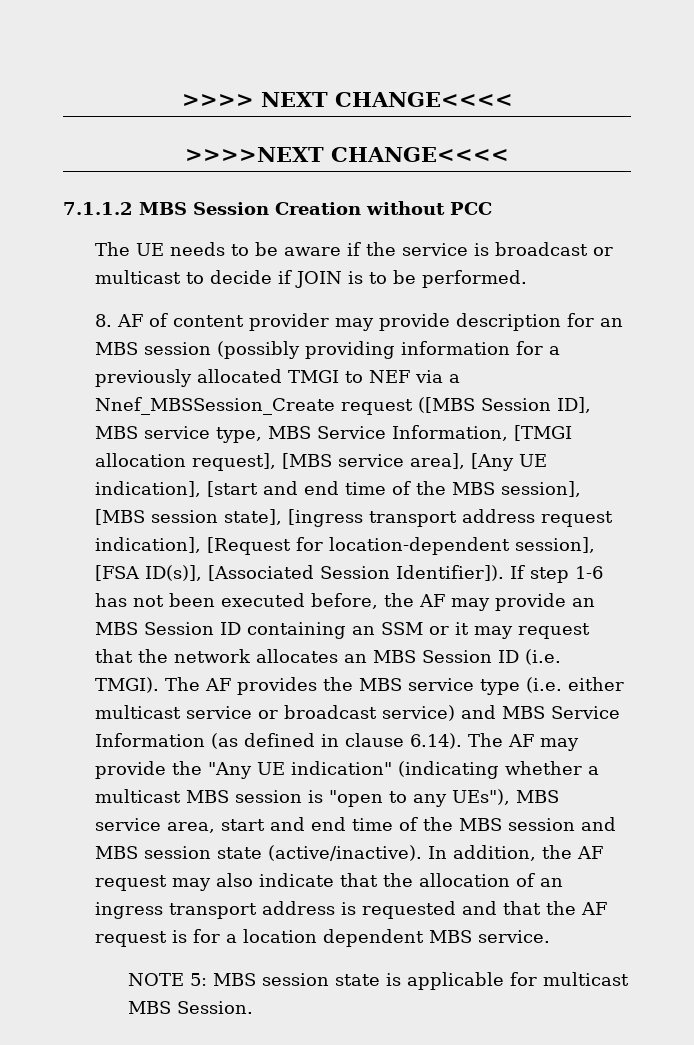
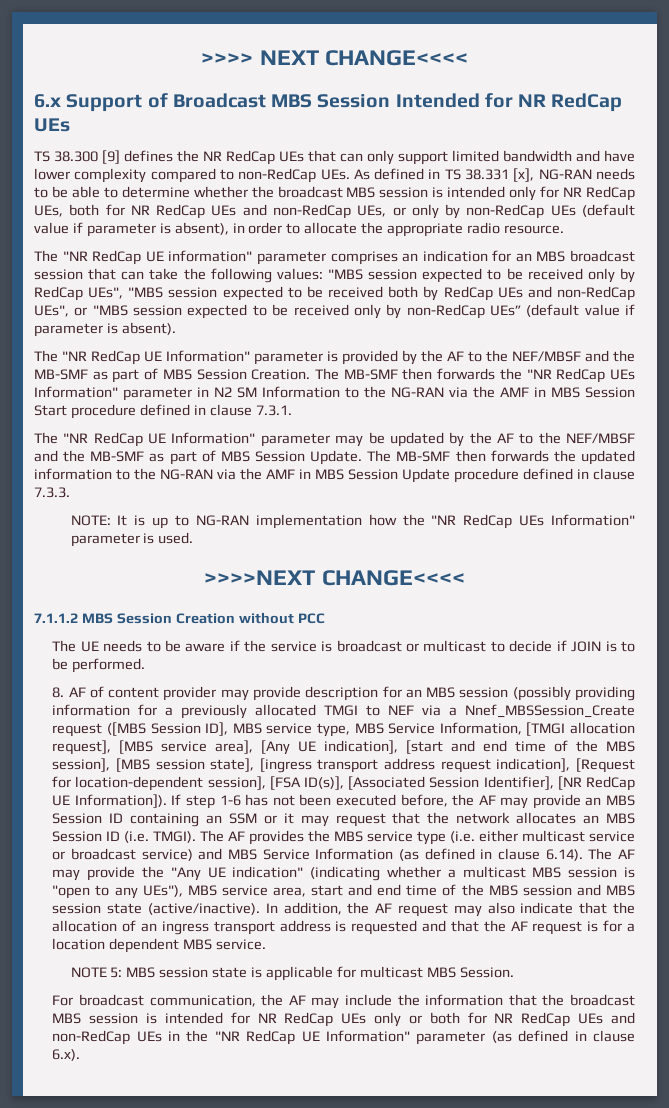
(513, 99) none -> [34,93,623,112] [34,118,70,132] [34,150,635,165] [34,168,636,183] [34,186,635,201] [34,204,635,219] [34,222,564,237] [34,250,635,265] [34,268,636,283] [34,286,635,301] [34,304,636,319] [34,322,176,337] [34,350,635,365] [34,368,635,383] [34,386,635,401] [34,404,292,419] [34,432,635,447] [34,450,635,465] [34,468,635,483] [34,487,70,498] [70,514,635,529] [70,532,194,547] // 6.x Support of Broadcast MBS Session Intended for NR RedCap UEs // TS 38.300 [9] defines the NR RedCap UEs that can only support limited bandwidth and have lower complexity compared to non-RedCap UEs. As defined in TS 38.331 [x], NG-RAN needs to be able to determine whether the broadcast MBS session is intended only for NR RedCap UEs, both for NR RedCap UEs and non-RedCap UEs, or only by non-RedCap UEs (default value if parameter is absent), in order to allocate the appropriate radio resource. // The "NR RedCap UE information" parameter comprises an indication for an MBS broadcast session that can take the following values: "MBS session expected to be received only by RedCap UEs", "MBS session expected to be received both by RedCap UEs and non-RedCap UEs", or "MBS session expected to be received only by non-RedCap UEs” (default value if parameter is absent). // The "NR RedCap UE Information" parameter is provided by the AF to the NEF/MBSF and the MB-SMF as part of MBS Session Creation. The MB-SMF then forwards the "NR RedCap UEs Information" parameter in N2 SM Information to the NG-RAN via the AMF in MBS Session Start procedure defined in clause 7.3.1. // The "NR RedCap UE Information" parameter may be updated by the AF to the NEF/MBSF and the MB-SMF as part of MBS Session Update. The MB-SMF then forwards the updated information to the NG-RAN via the AMF in MBS Session Update procedure defined in clause 7.3.3. // NOTE: It is up to NG-RAN implementation how the "NR RedCap UEs Information" parameter is used.
[396,565,505,581] Identifier]). -> [483,776,635,791] [52,794,167,808] Identifier], [NR RedCap UE Information]).
(253, 1007) none -> [52,994,636,1009] [52,1012,635,1027] [52,1030,635,1045] [52,1049,81,1061] // For broadcast communication, the AF may include the information that the broadcast MBS session is intended for NR RedCap UEs only or both for NR RedCap UEs and non-RedCap UEs in the "NR RedCap UE Information" parameter (as defined in clause 6.x).

